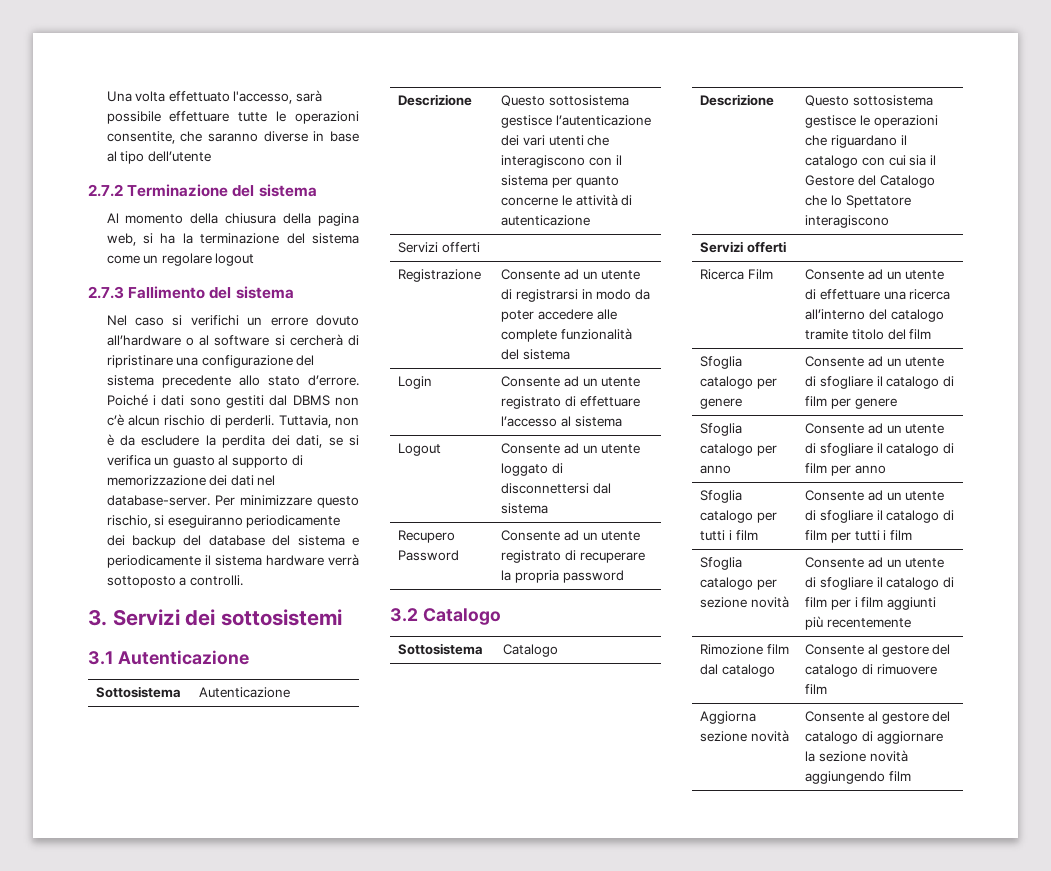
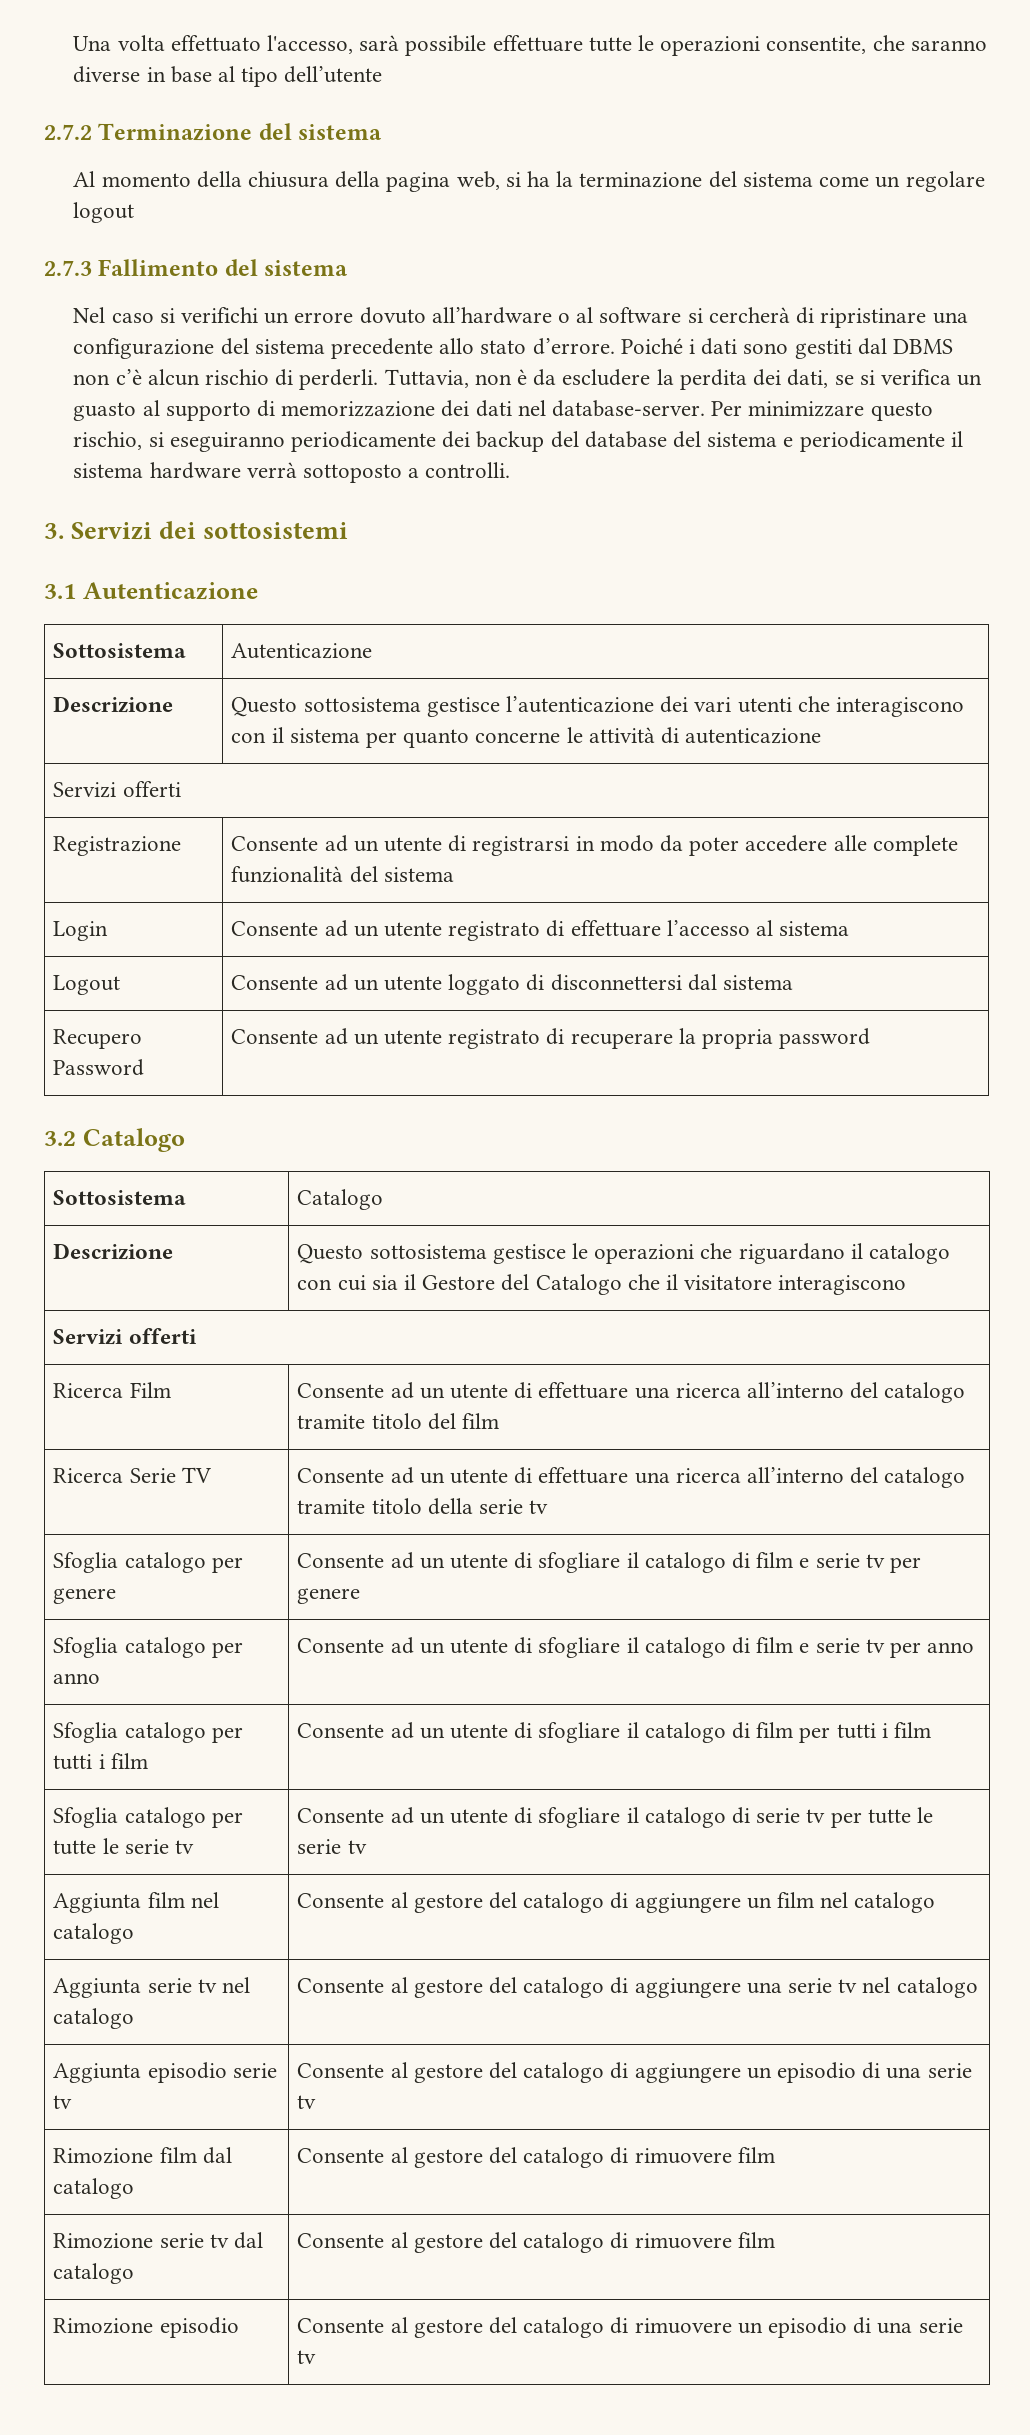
[831,195,911,208] lo Spettatore -> [666,1274,773,1290] il visitatore
(932, 334) none -> [53,1467,211,1483] [297,1467,966,1488] [297,1498,549,1515] // Ricerca Serie TV | Consente ad un utente di effettuare una ricerca all’interno del catalogo tramite titolo della serie tv
(828, 401) none -> [799,1553,885,1568] e serie tv
(828, 468) none -> [799,1638,885,1653] e serie tv
[700,596,790,608] [805,557,945,568] [805,577,955,590] [805,597,937,610] [805,616,912,630] sezione novità | Consente ad un utente di sfogliare il catalogo di film per i film aggiunti più recentemente -> [53,1838,194,1855] [297,1807,934,1828] [297,1839,367,1854] [53,1892,219,1913] [53,1923,135,1944] [297,1892,936,1913] [53,1977,250,1998] [53,2008,135,2029] [297,1977,978,1998] [53,2062,277,2083] [53,2095,73,2109] [297,2062,972,2083] [297,2095,317,2109] tutte le serie tv | Consente ad un utente di sfogliare il catalogo di serie tv per tutte le serie tv // Aggiunta film nel catalogo | Consente al gestore del catalogo di aggiungere un film nel catalogo // Aggiunta serie tv nel catalogo | Consente al gestore del catalogo di aggiungere una serie tv nel catalogo // Aggiunta episodio serie tv | Consente al gestore del catalogo di aggiungere un episodio di una serie tv
[700,711,757,724] [700,730,790,742] [805,711,951,724] [805,731,943,744] [805,750,908,762] [805,771,912,784] Aggiorna sezione novità | Consente al gestore del catalogo di aggiornare la sezione novità aggiungendo film -> [53,2232,263,2249] [53,2263,135,2284] [297,2232,775,2253] [53,2317,239,2338] [297,2317,963,2338] [297,2350,317,2364] Rimozione serie tv dal catalogo | Consente al gestore del catalogo di rimuovere film // Rimozione episodio | Consente al gestore del catalogo di rimuovere un episodio di una serie tv

